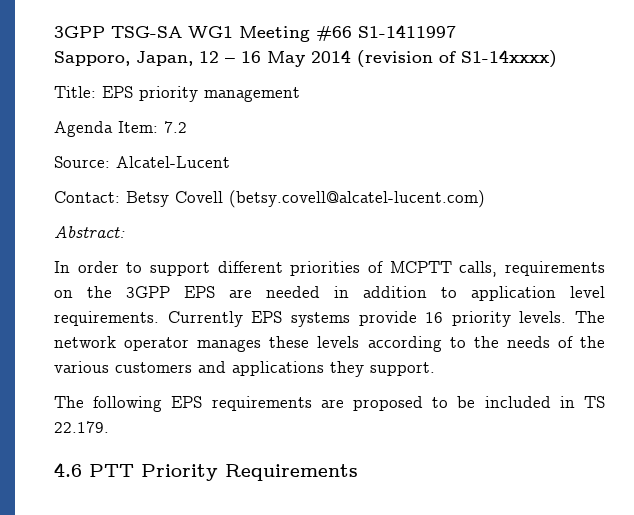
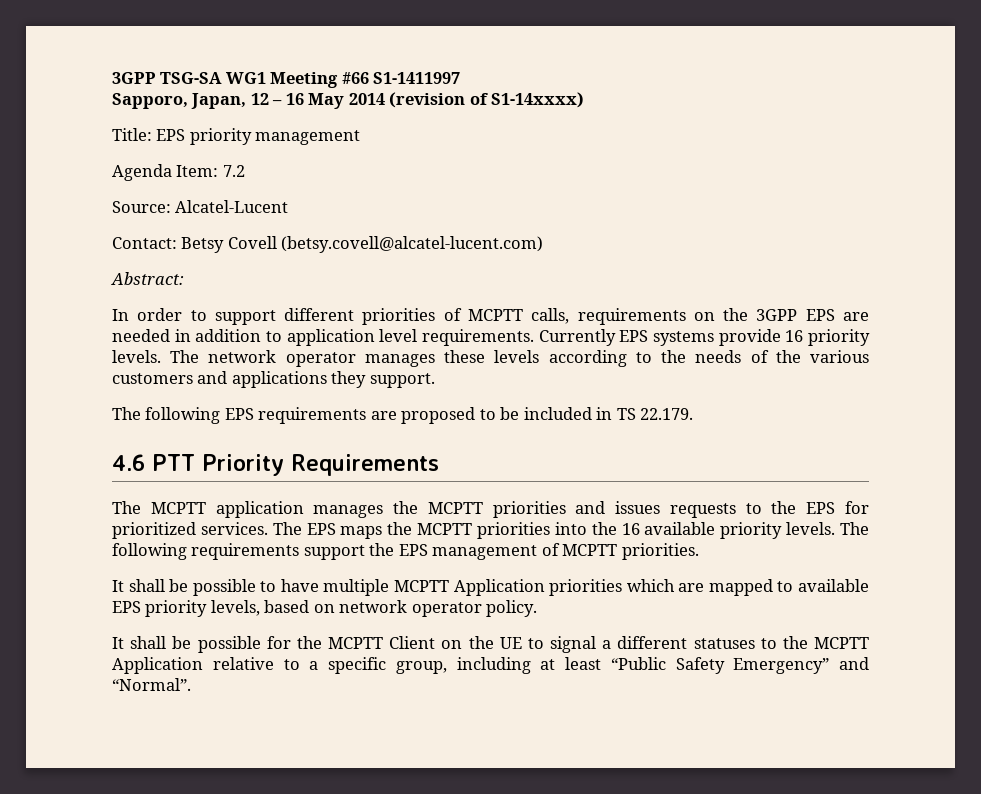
(358, 472) none -> [112,501,869,518] [112,522,869,539] [112,543,699,560] [112,579,869,596] [112,600,538,617] [112,636,869,653] [112,657,869,674] [112,678,191,691] // The MCPTT application manages the MCPTT priorities and issues requests to the EPS for prioritized services. The EPS maps the MCPTT priorities into the 16 available priority levels. The following requirements support the EPS management of MCPTT priorities. // It shall be possible to have multiple MCPTT Application priorities which are mapped to available EPS priority levels, based on network operator policy. // It shall be possible for the MCPTT Client on the UE to signal a different statuses to the MCPTT Application relative to a specific group, including at least “Public Safety Emergency” and “Normal”.

